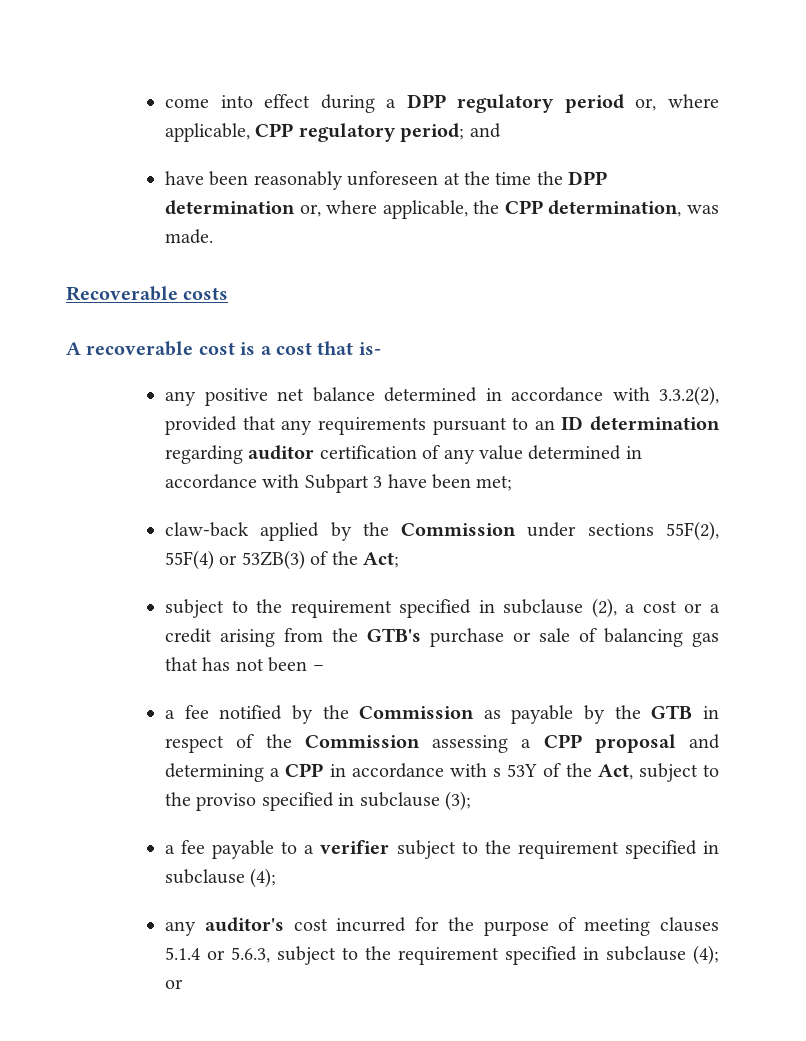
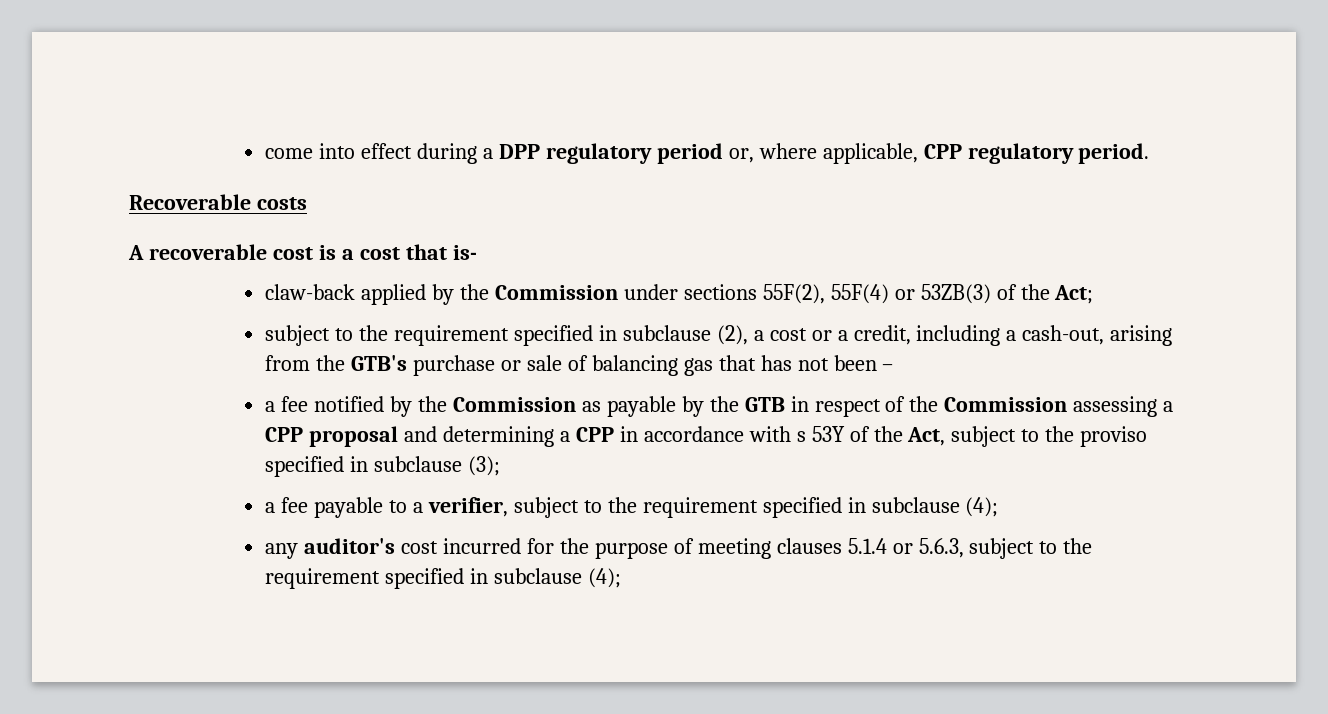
[400,123,501,142] [164,171,608,190] [164,200,719,219] [164,229,213,244] period; and // have been reasonably unforeseen at the time the DPP determination or, where applicable, the CPP determination, was made. -> [1078,143,1150,164] period.
[164,386,719,406] [164,416,720,435] [164,445,642,464] [164,474,513,493] // any positive net balance determined in accordance with 3.3.2(2), provided that any requirements pursuant to an ID determination regarding auditor certification of any value determined in accordance with Subpart 3 have been met; -> (477, 252) none
[164,628,212,643] credit -> [853,325,1105,346] credit, including a cash-out,
[320,840,390,854] verifier -> [427,497,508,517] verifier,
[164,979,183,989] or -> (622, 578) none

